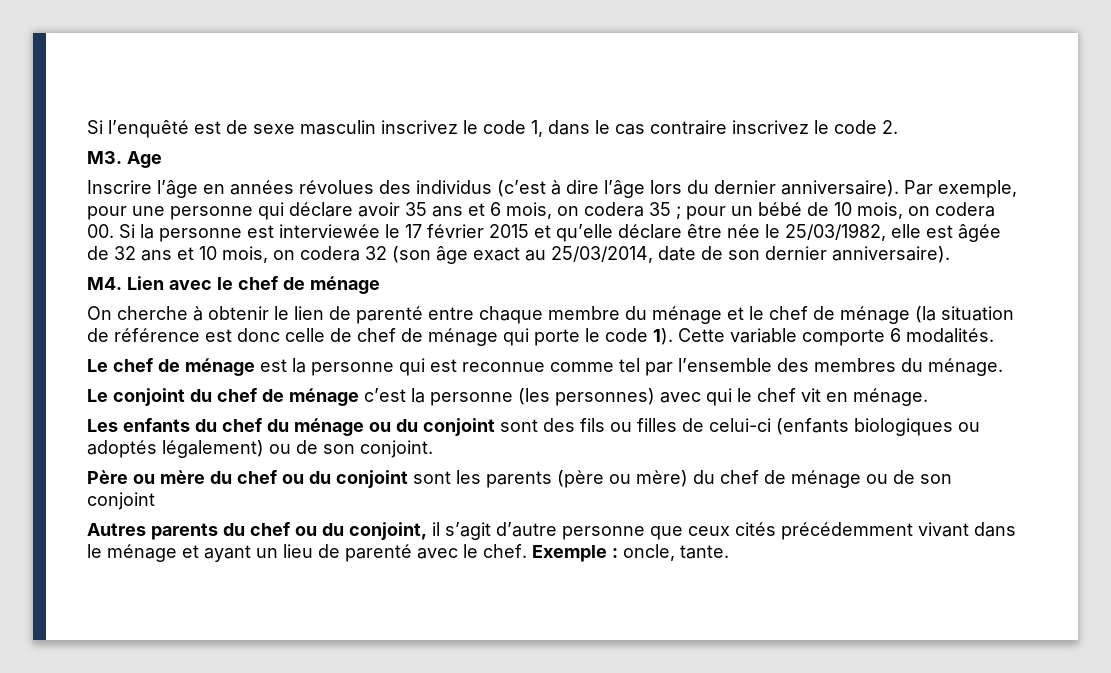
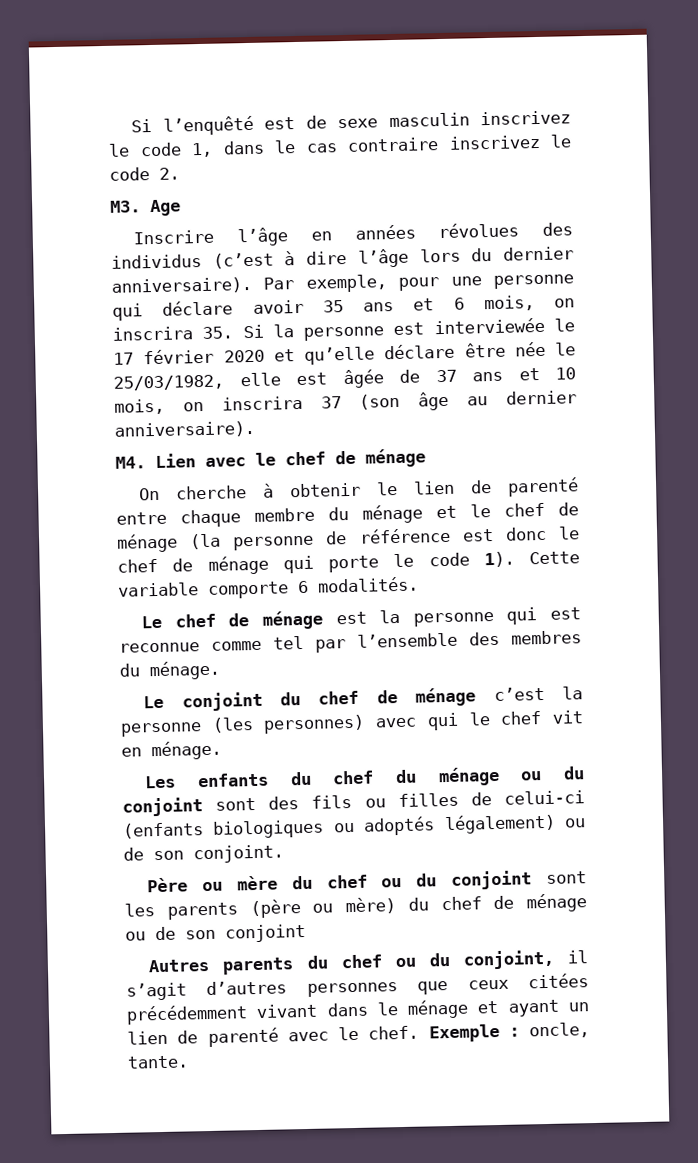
[584,202,995,220] [87,224,114,238] codera 35 ; pour un bébé de 10 mois, on codera 00. -> [112,326,234,341] inscrira 35.
[489,224,529,238] 2015 -> [223,349,265,363] 2020
[114,246,136,260] 32 -> [435,369,457,383] 37
[300,246,760,264] codera 32 (son âge exact au 25/03/2014, date de son -> [221,391,489,411] inscrira 37 (son âge au
[941,306,1014,321] situation -> [233,535,315,551] personne
[285,328,352,342] celle de -> [558,526,580,540] le
[496,522,645,540] d’autre personne -> [206,980,398,997] d’autres personnes
[735,522,776,536] cités -> [527,973,589,989] citées
[283,544,313,558] lieu -> [127,1030,168,1045] lien

